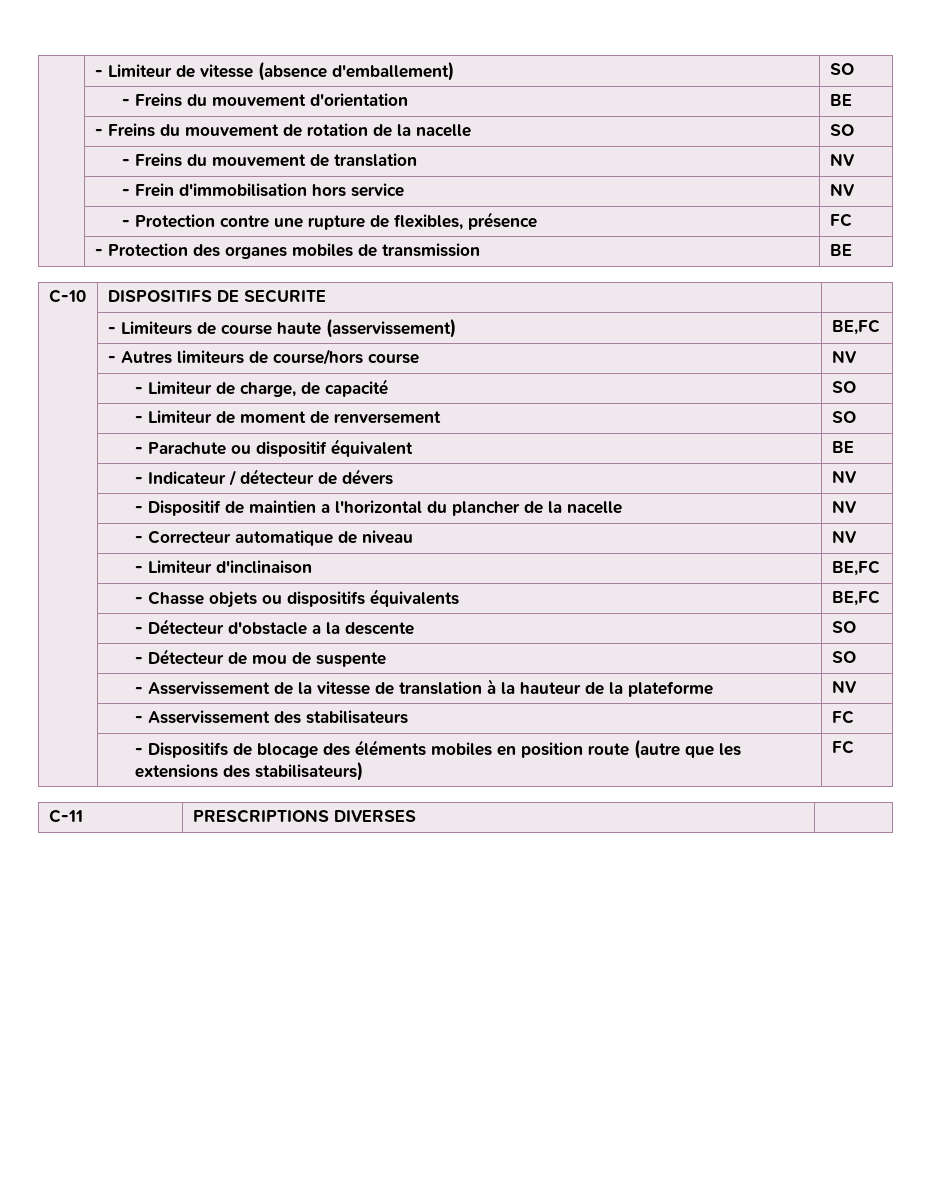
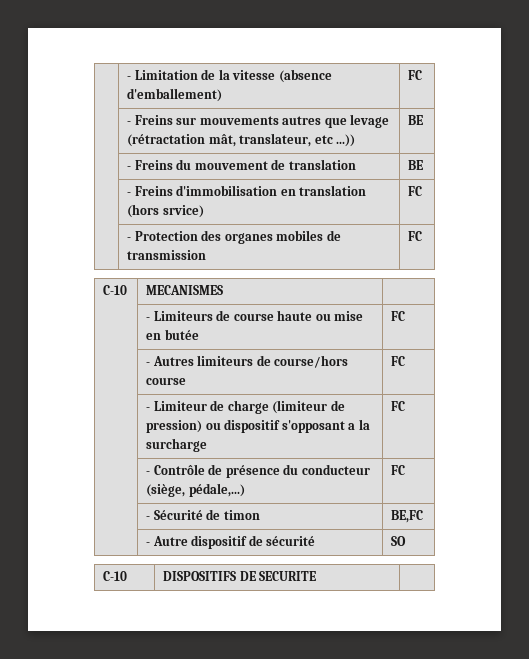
[94,64,195,78] | - Limiteur de -> [127,69,230,80] | - Limitation de la
[829,63,854,75] [121,93,408,107] SO // | - Freins du mouvement d'orientation -> [408,70,423,80] [127,114,390,128] [127,133,356,147] FC // | - Freins sur mouvements autres que levage (rétractation mât, translateur, etc ...))
[306,123,471,137] [829,124,854,136] [121,153,417,167] [829,153,855,166] [121,183,404,197] [829,183,855,196] [121,212,537,230] rotation de la nacelle | SO // | - Freins du mouvement de translation | NV // | - Frein d'immobilisation hors service | NV // | - Protection contre une rupture de flexibles, présence -> [288,159,356,170] [408,160,424,170] [127,185,367,196] [127,204,204,218] translation | BE // | - Freins d'immobilisation en translation (hors srvice)
[829,244,852,256] [48,289,86,303] [107,289,326,303] BE // C-10 | DISPOSITIFS DE SECURITE -> [408,231,423,241] [103,285,128,295] [146,285,224,295] FC // C-10 | MECANISMES
[325,318,456,338] [831,319,880,335] (asservissement) | BE,FC -> [315,311,364,321] [146,329,199,340] [391,311,406,321] ou mise en butée | FC
[831,350,857,363] [134,379,388,397] [831,381,856,393] [134,410,441,424] [831,411,856,423] [134,439,413,457] [831,441,854,453] [134,469,393,486] [831,470,857,483] [134,500,622,516] [831,500,857,513] [134,530,413,546] [831,530,857,543] [134,560,312,574] [831,560,880,576] [134,589,459,608] [831,590,880,606] [134,619,414,635] [831,621,856,633] [134,649,386,667] [831,651,856,663] [134,679,713,697] [831,680,857,693] [134,710,408,724] [831,710,854,724] [134,739,741,759] [134,761,363,781] [831,740,854,754] [48,809,83,823] [192,809,416,823] NV // | - Limiteur de charge, de capacité | SO // | - Limiteur de moment de renversement | SO // | - Parachute ou dispositif équivalent | BE // | - Indicateur / détecteur de dévers | NV // | - Dispositif de maintien a l'horizontal du plancher de la nacelle | NV // | - Correcteur automatique de niveau | NV // | - Limiteur d'inclinaison | BE,FC // | - Chasse objets ou dispositifs équivalents | BE,FC // | - Détecteur d'obstacle a la descente | SO // | - Détecteur de mou de suspente | SO // | - Asservissement de la vitesse de translation à la hauteur de la plateforme | NV // | - Asservissement des stabilisateurs | FC // | - Dispositifs de blocage des éléments mobiles en position route (autre que les extensions des stabilisateurs) | FC // C-11 | PRESCRIPTIONS DIVERSES -> [391,356,406,366] [146,400,345,414] [146,419,370,433] [146,438,208,452] [391,401,406,411] [146,464,370,478] [146,483,245,497] [391,465,406,475] [146,509,260,520] [391,510,424,523] [146,535,316,549] [391,536,407,546] [103,571,128,581] [163,571,317,581] FC // | - Limiteur de charge (limiteur de pression) ou dispositif s'opposant a la surcharge | FC // | - Contrôle de présence du conducteur (siège, pédale,...) | FC // | - Sécurité de timon | BE,FC // | - Autre dispositif de sécurité | SO // C-10 | DISPOSITIFS DE SECURITE

